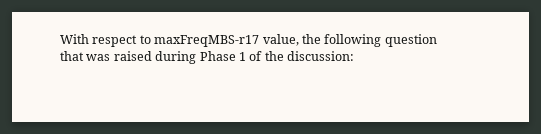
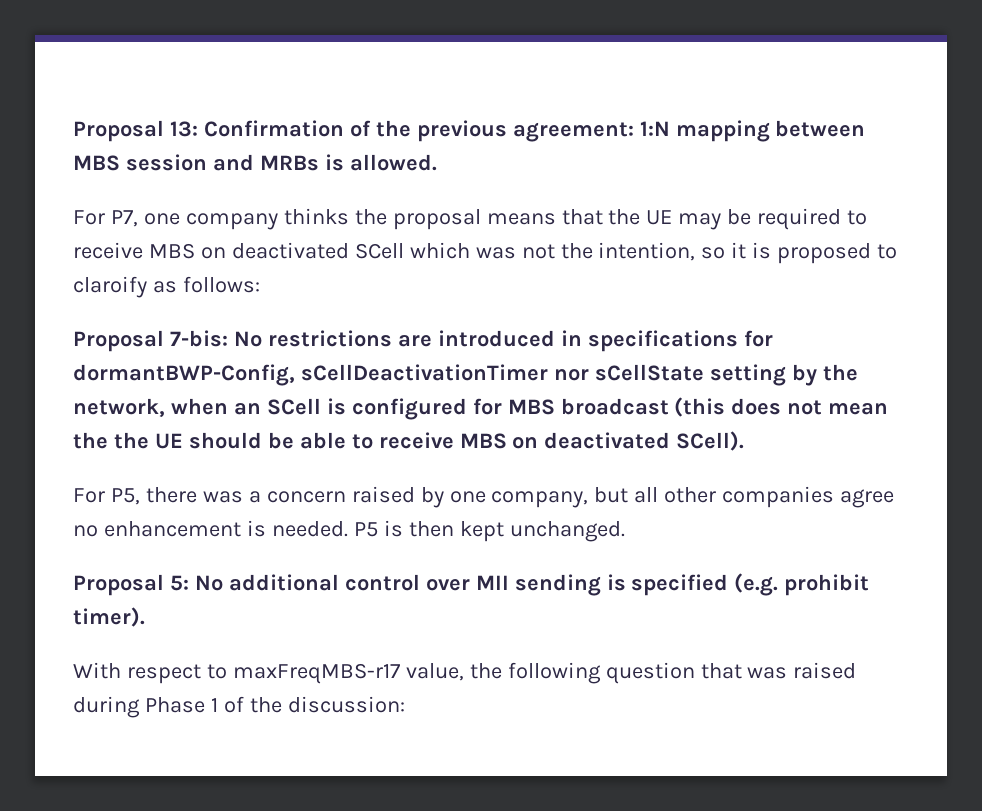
(60, 39) none -> [73,120,866,142] [73,154,437,171] [73,208,868,230] [73,242,898,264] [73,276,260,298] [73,330,773,352] [73,364,858,386] [73,397,889,420] [73,431,745,451] [73,486,895,508] [73,520,625,542] [73,573,870,596] [73,607,145,627] Proposal 13: Confirmation of the previous agreement: 1:N mapping between MBS session and MRBs is allowed. // For P7, one company thinks the proposal means that the UE may be required to receive MBS on deactivated SCell which was not the intention, so it is proposed to claroify as follows: // Proposal 7-bis: No restrictions are introduced in specifications for dormantBWP-Config, sCellDeactivationTimer nor sCellState setting by the network, when an SCell is configured for MBS broadcast (this does not mean the the UE should be able to receive MBS on deactivated SCell). // For P5, there was a concern raised by one company, but all other companies agree no enhancement is needed. P5 is then kept unchanged. // Proposal 5: No additional control over MII sending is specified (e.g. prohibit timer). //

